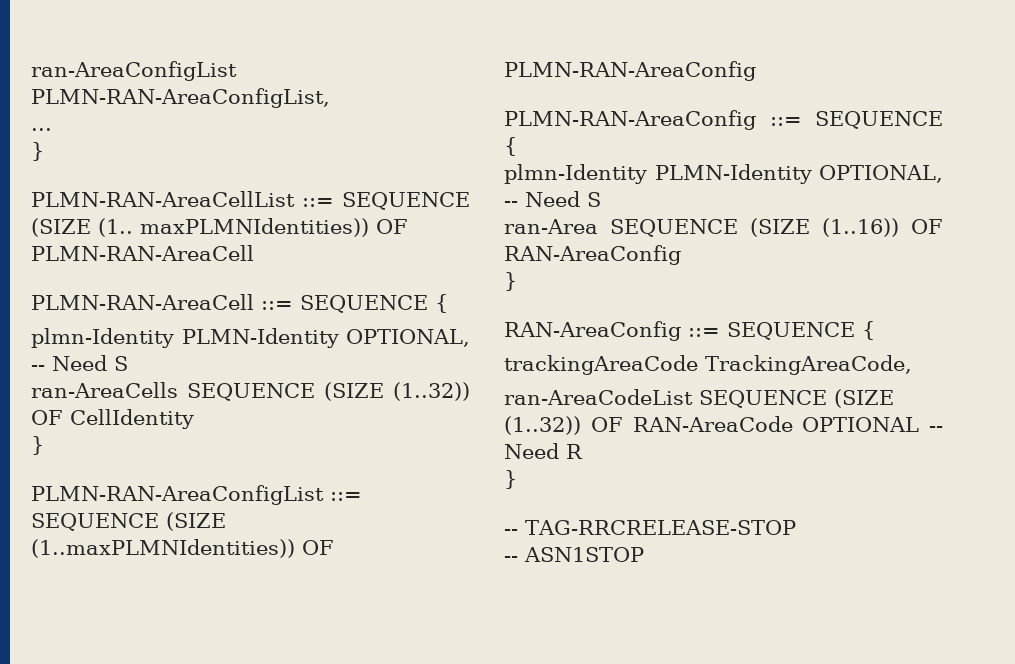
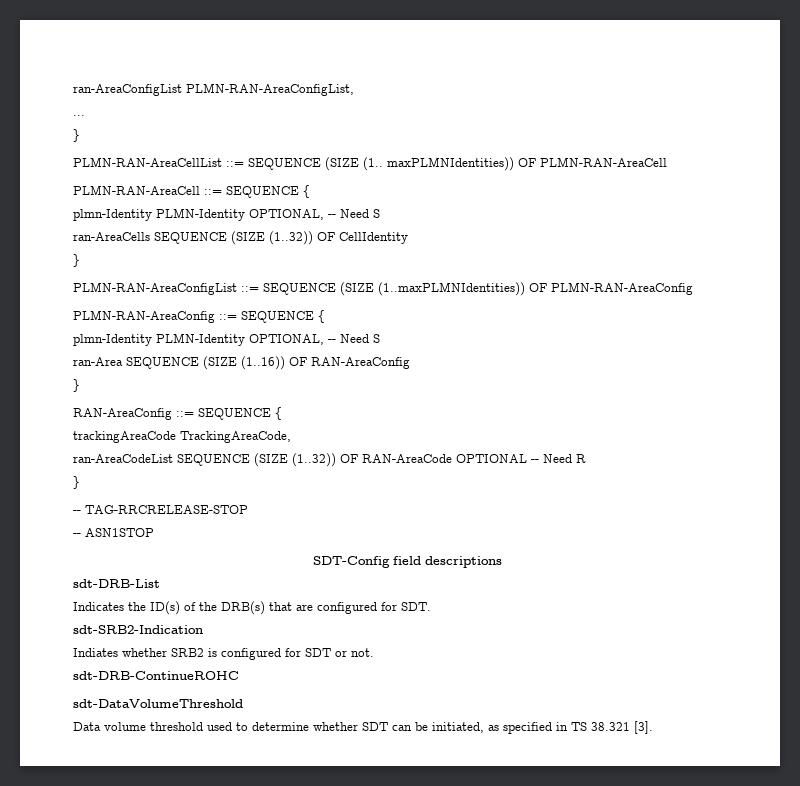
(644, 554) none -> [312,556,502,568] [73,579,160,588] [73,601,431,615] [73,625,203,634] [73,648,374,660] [73,671,239,680] [73,699,243,708] [73,721,653,734] // SDT-Config field descriptions // sdt-DRB-List // Indicates the ID(s) of the DRB(s) that are configured for SDT. // sdt-SRB2-Indication // Indiates whether SRB2 is configured for SDT or not. // sdt-DRB-ContinueROHC // sdt-DataVolumeThreshold // Data volume threshold used to determine whether SDT can be initiated, as specified in TS 38.321 [3].

